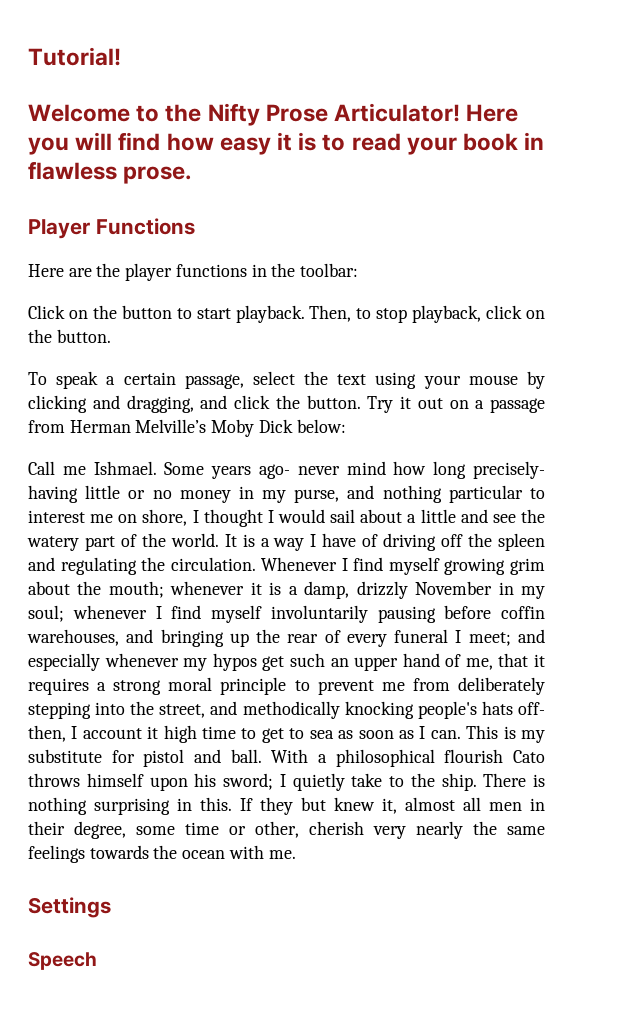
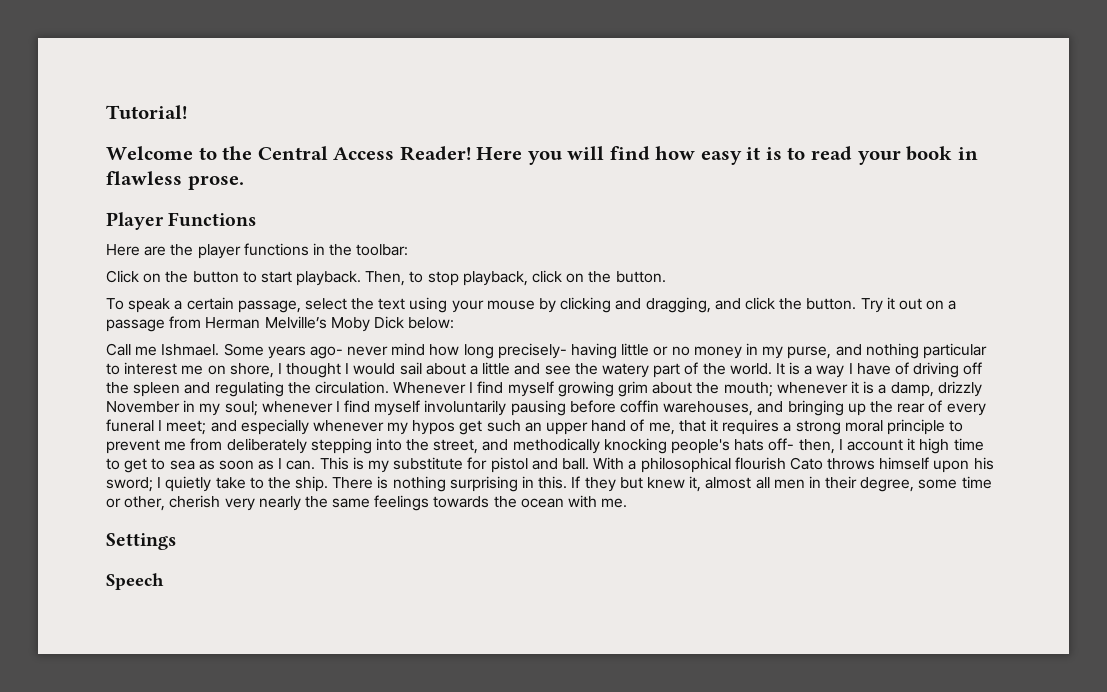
[207,103,461,126] Nifty Prose Articulator! -> [257,146,471,161] Central Access Reader!

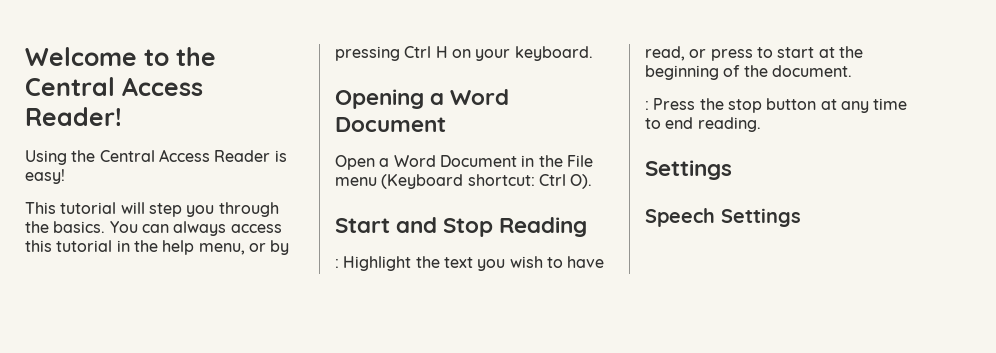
[106,105,187,119] Tutorial! // -> (25, 56) none
[476,146,978,165] [106,171,244,190] [106,212,257,230] [106,243,409,259] [106,270,666,286] [106,297,957,313] [106,316,455,332] [106,343,987,359] [106,362,983,378] [106,381,982,397] [106,400,986,416] [106,419,964,435] [106,438,984,454] [106,457,994,473] [106,476,992,492] [106,495,628,511] Here you will find how easy it is to read your book in flawless prose. // Player Functions // Here are the player functions in the toolbar: // Click on the button to start playback. Then, to stop playback, click on the button. // To speak a certain passage, select the text using your mouse by clicking and dragging, and click the button. Try it out on a passage from Herman Melville’s Moby Dick below: // Call me Ishmael. Some years ago- never mind how long precisely- having little or no money in my purse, and nothing particular to interest me on shore, I thought I would sail about a little and see the watery part of the world. It is a way I have of driving off the spleen and regulating the circulation. Whenever I find myself growing grim about the mouth; whenever it is a damp, drizzly November in my soul; whenever I find myself involuntarily pausing before coffin warehouses, and bringing up the rear of every funeral I meet; and especially whenever my hypos get such an upper hand of me, that it requires a strong moral principle to prevent me from deliberately stepping into the street, and methodically knocking people's hats off- then, I account it high time to get to sea as soon as I can. This is my substitute for pistol and ball. With a philosophical flourish Cato throws himself upon his sword; I quietly take to the ship. There is nothing surprising in this. If they but knew it, almost all men in their degree, some time or other, cherish very nearly the same feelings towards the ocean with me. -> [25,149,287,165] [25,169,65,184] [25,202,279,217] [25,221,282,236] [25,240,290,255] [335,46,593,61] [335,89,510,109] [335,117,446,132] [335,155,593,170] [335,174,593,189] [335,217,588,237] [335,256,605,271] [645,46,863,61] [645,65,852,80] [645,98,908,113] [645,117,761,132] // Using the Central Access Reader is easy! // This tutorial will step you through the basics. You can always access this tutorial in the help menu, or by pressing Ctrl H on your keyboard. // Opening a Word Document // Open a Word Document in the File menu (Keyboard shortcut: Ctrl O). // Start and Stop Reading // : Highlight the text you wish to have read, or press to start at the beginning of the document. // : Press the stop button at any time to end reading.
(164, 581) none -> [721,208,801,227] Settings

